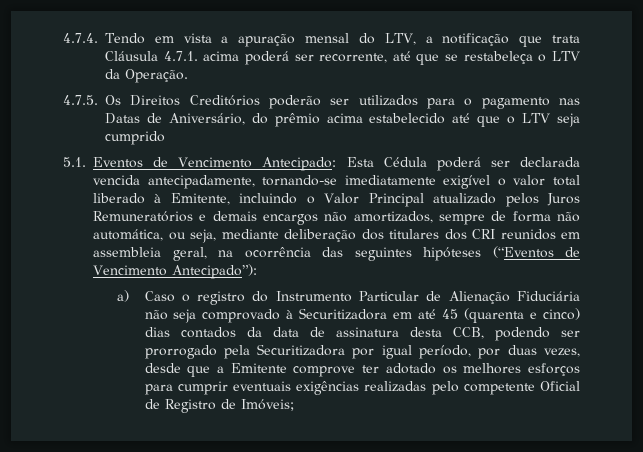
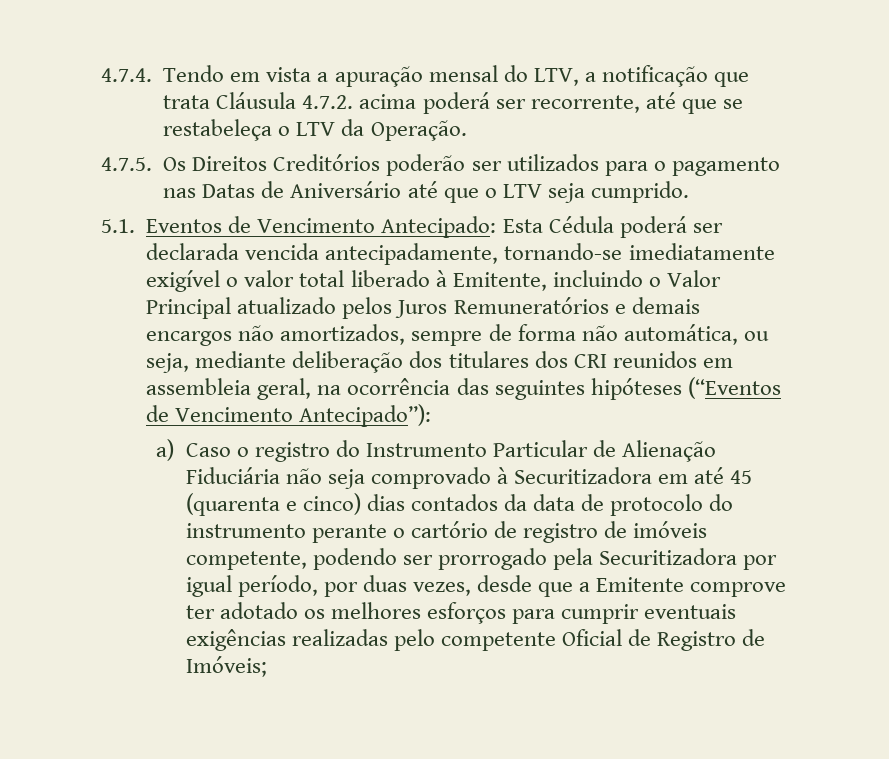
[163,51,198,61] 4.7.1. -> [302,95,354,109] 4.7.2.
[168,113,446,127] Aniversário, do prêmio acima estabelecido -> [290,181,402,198] Aniversário
[105,131,165,145] cumprido -> [590,181,689,203] cumprido.
[335,327,484,339] assinatura desta CCB, -> [610,494,734,516] [185,521,708,543] [185,551,307,570] protocolo do instrumento perante o cartório de registro de imóveis competente,

